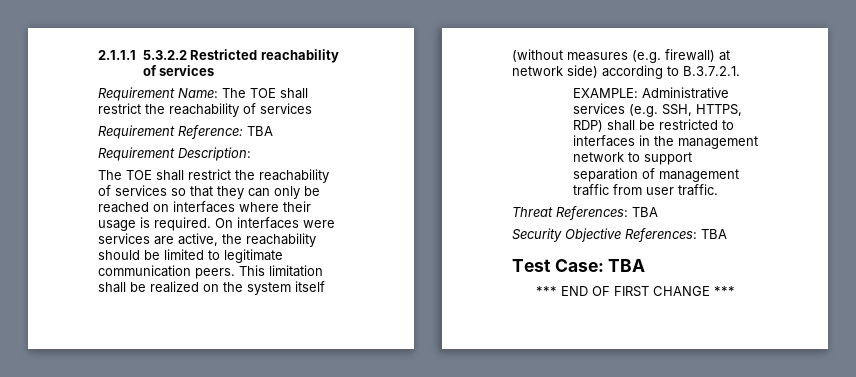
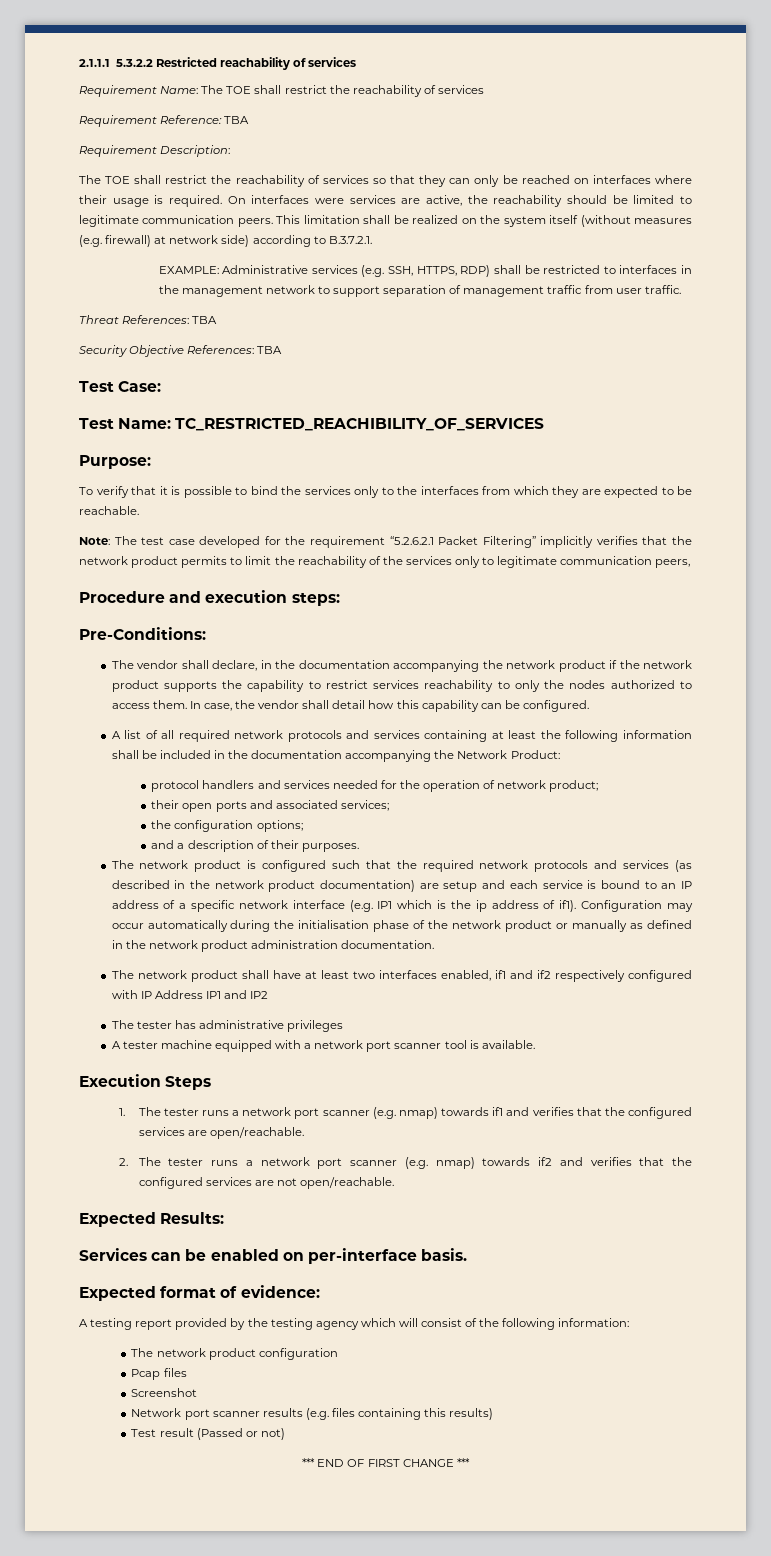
[608,259,646,272] TBA -> [79,418,545,431] [79,455,151,469] [79,486,692,498] [79,506,139,515] [79,536,692,548] [79,556,691,568] [79,590,340,606] [79,627,206,640] [111,660,692,672] [111,680,692,692] [111,700,589,712] [111,730,692,742] [111,750,560,762] [151,780,599,792] [151,800,389,812] [151,820,303,832] [151,840,359,852] [111,860,692,872] [111,880,692,892] [111,900,693,912] [111,920,692,932] [111,940,435,952] [111,970,692,982] [111,990,269,999] [111,1020,343,1032] [111,1040,535,1052] [79,1074,212,1090] [118,1107,693,1119] [138,1127,304,1139] [118,1157,692,1169] [138,1177,395,1189] [79,1212,225,1227] [79,1248,468,1264] [79,1285,320,1301] [79,1318,630,1330] [131,1348,338,1360] [131,1368,187,1380] [131,1388,198,1397] [131,1408,494,1420] [131,1428,285,1440] // Test Name: TC_RESTRICTED_REACHIBILITY_OF_SERVICES // Purpose: // To verify that it is possible to bind the services only to the interfaces from which they are expected to be reachable. // Note: The test case developed for the requirement “5.2.6.2.1 Packet Filtering” implicitly verifies that the network product permits to limit the reachability of the services only to legitimate communication peers, // Procedure and execution steps: // Pre-Conditions: // The vendor shall declare, in the documentation accompanying the network product if the network product supports the capability to restrict services reachability to only the nodes authorized to access them. In case, the vendor shall detail how this capability can be configured. // A list of all required network protocols and services containing at least the following information shall be included in the documentation accompanying the Network Product: // protocol handlers and services needed for the operation of network product; // their open ports and associated services; // the configuration options; // and a description of their purposes. // The network product is configured such that the required network protocols and services (as described in the network product documentation) are setup and each service is bound to an IP address of a specific network interface (e.g. IP1 which is the ip address of if1). Configuration may occur automatically during the initialisation phase of the network product or manually as defined in the network product administration documentation. // The network product shall have at least two interfaces enabled, if1 and if2 respectively configured with IP Address IP1 and IP2 // The tester has administrative privileges // A tester machine equipped with a network port scanner tool is available. // Execution Steps // 1. The tester runs a network port scanner (e.g. nmap) towards if1 and verifies that the configured services are open/reachable. // 2. The tester runs a network port scanner (e.g. nmap) towards if2 and verifies that the configured services are not open/reachable. // Expected Results: // Services can be enabled on per-interface basis. // Expected format of evidence: // A testing report provided by the testing agency which will consist of the following information: // The network product configuration // Pcap files // Screenshot // Network port scanner results (e.g. files containing this results) // Test result (Passed or not)

